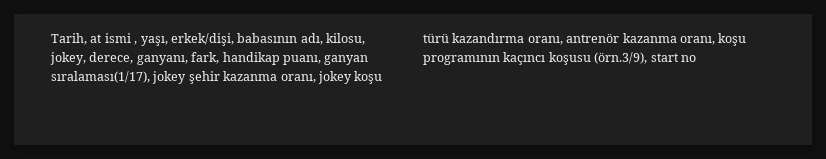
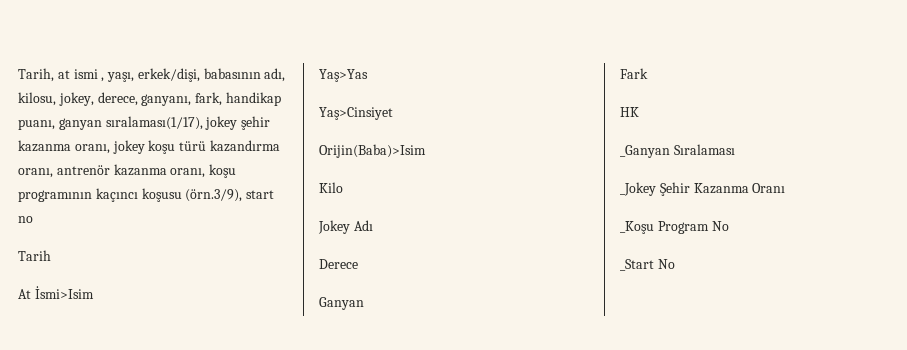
(696, 58) none -> [18,250,51,261] [18,286,94,299] [319,69,368,82] [319,107,393,120] [319,144,426,158] [319,182,343,193] [318,220,373,234] [319,259,358,269] [319,297,364,310] [620,68,648,79] [620,107,639,117] [620,144,735,158] [620,182,786,196] [620,221,729,234] [620,259,675,271] // Tarih // At İsmi>Isim // Yaş>Yas // Yaş>Cinsiyet // Orijin(Baba)>Isim // Kilo // Jokey Adı // Derece // Ganyan // Fark // HK // _Ganyan Sıralaması // _Jokey Şehir Kazanma Oranı // _Koşu Program No // _Start No

